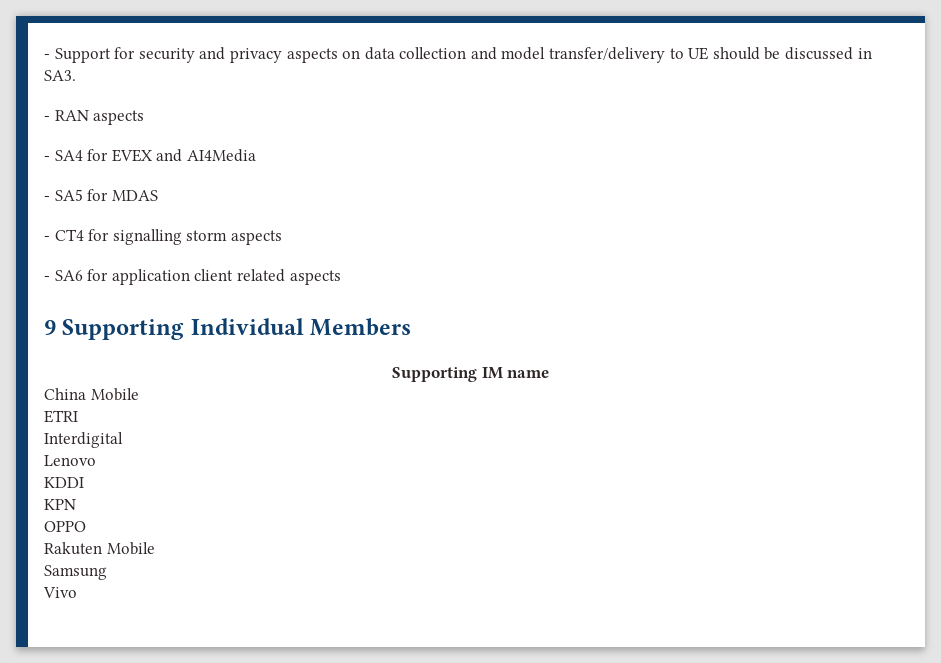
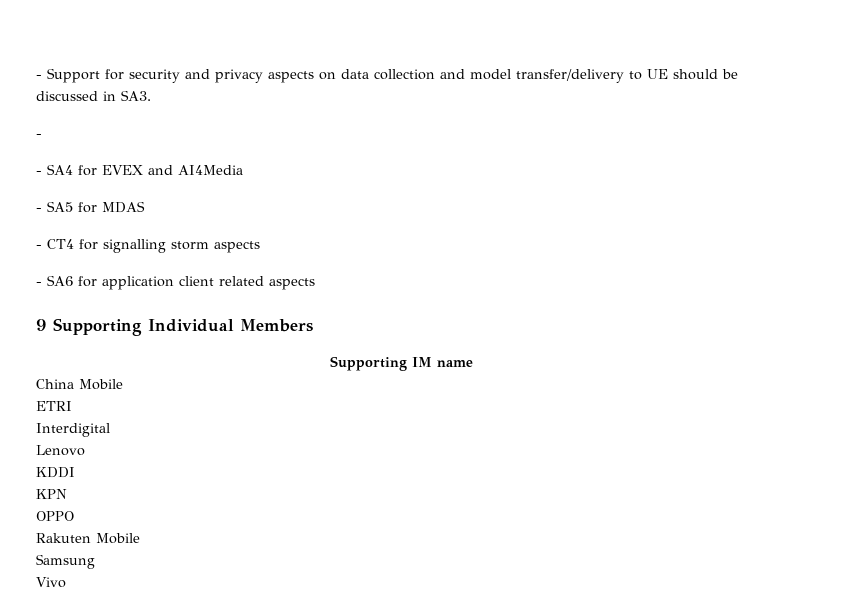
[54,110,145,125] RAN aspects -> (42, 136) none

